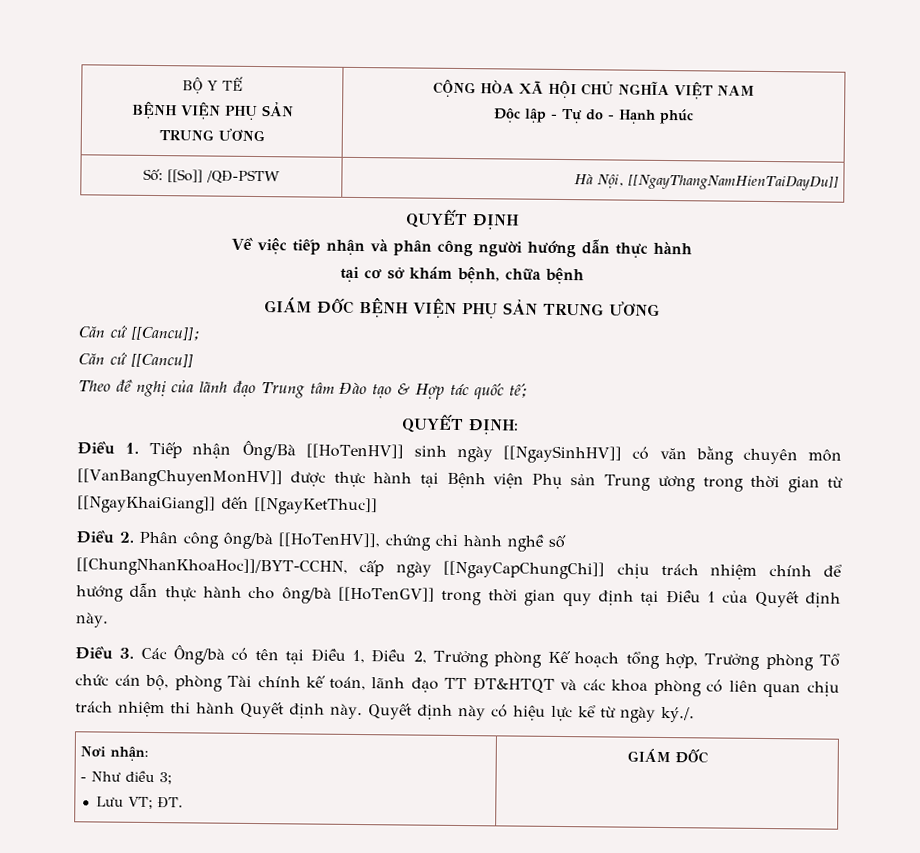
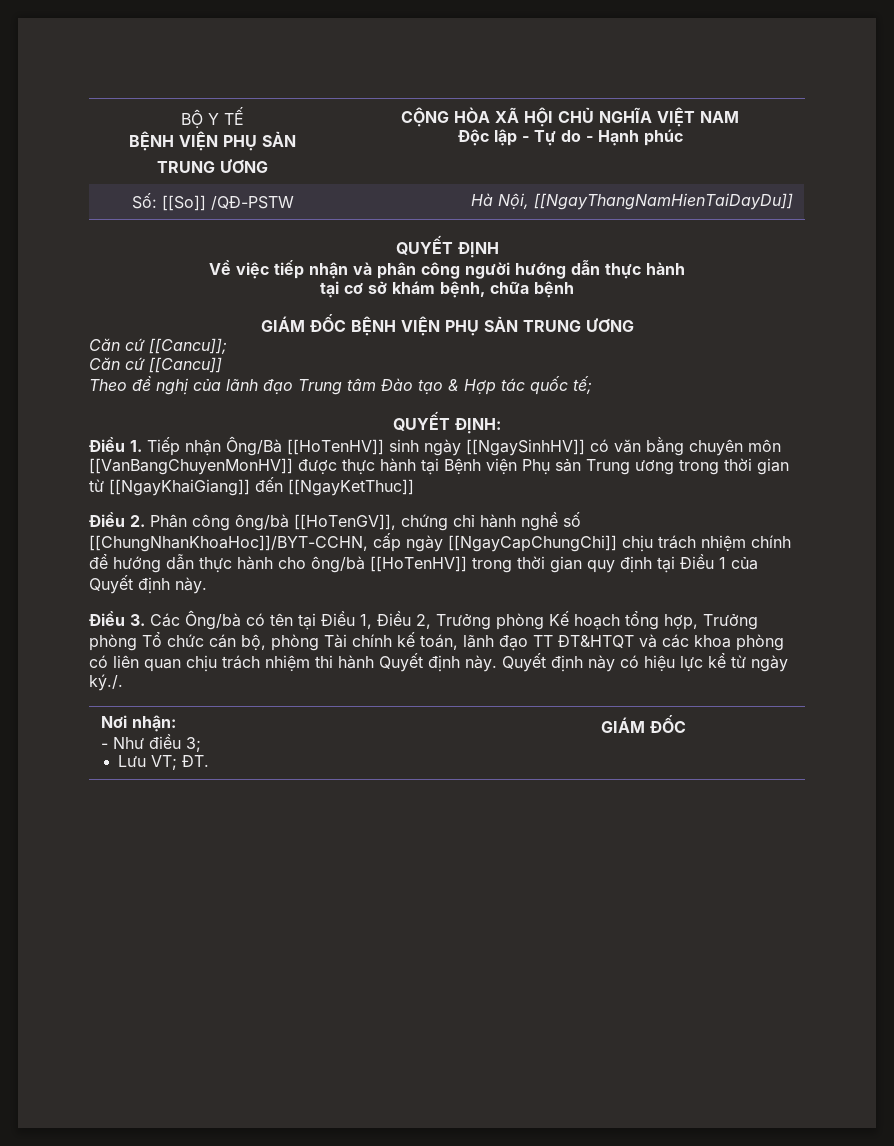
[278,532,380,548] [[HoTenHV]], -> [294,514,396,530] [[HoTenGV]],
[338,586,436,602] [[HoTenGV]] -> [370,556,467,572] [[HoTenHV]]

